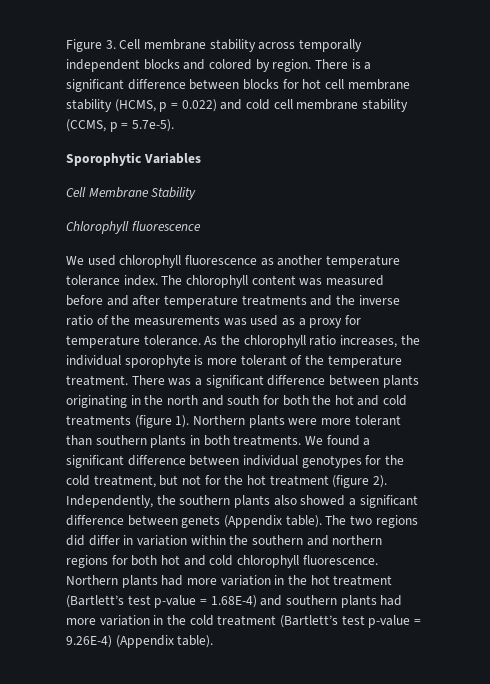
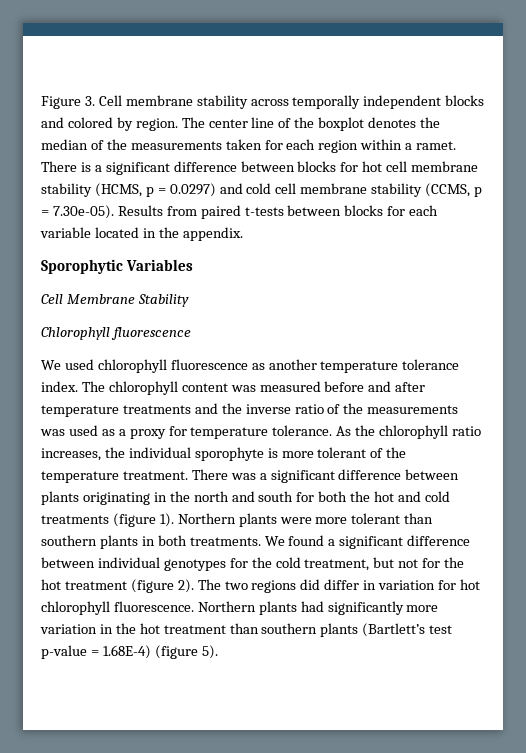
(312, 65) none -> [181,117,441,131] [41,139,457,153] The center line of the boxplot denotes the median of the measurements taken for each region within a ramet.
[181,99,217,112] 0.022) -> [169,183,216,197] 0.0297)
[131,119,174,132] 5.7e-5). -> [52,205,439,219] [40,227,243,241] 7.30e-05). Results from paired t-tests between blocks for each variable located in the appendix.
[66,495,418,508] [66,515,322,528] Independently, the southern plants also showed a significant difference between genets (Appendix table). -> (194, 586) none
[190,535,383,546] [66,555,234,568] within the southern and northern regions for both hot and cold -> [438,579,480,590] for hot
(184, 580) none -> [327,601,404,615] significantly
(393, 580) none -> [229,623,359,637] than southern plants
[260,595,403,608] [66,615,421,628] [66,635,214,648] and southern plants had more variation in the cold treatment (Bartlett’s test p-value = 9.26E-4) (Appendix table). -> [154,645,218,659] (figure 5).

